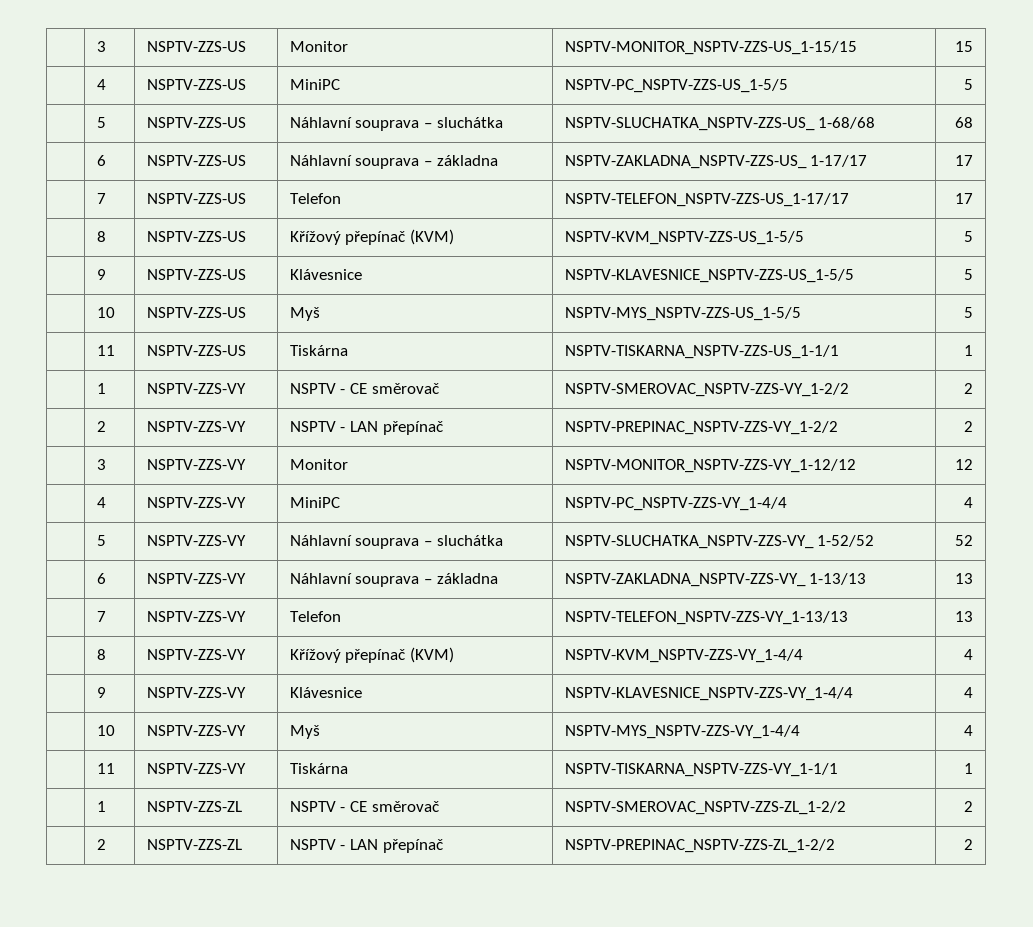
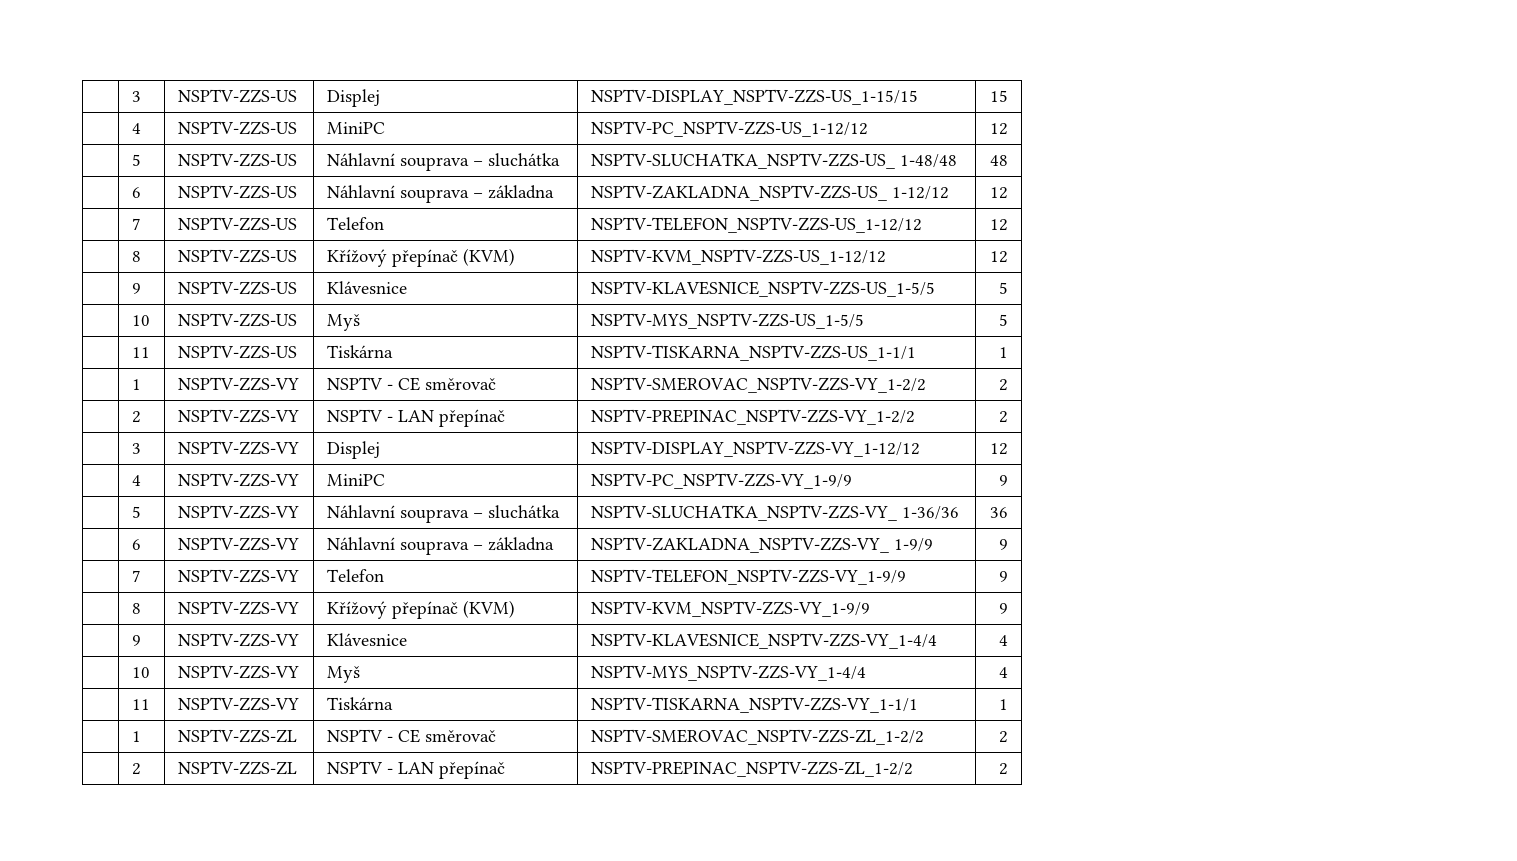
[289,41,348,52] [564,41,857,55] Monitor | NSPTV-MONITOR_NSPTV-ZZS-US_1-15/15 -> [326,89,380,107] [590,89,918,105] Displej | NSPTV-DISPLAY_NSPTV-ZZS-US_1-15/15
[564,79,788,93] [964,79,974,90] NSPTV-PC_NSPTV-ZZS-US_1-5/5 | 5 -> [590,121,868,137] [990,123,1009,135] NSPTV-PC_NSPTV-ZZS-US_1-12/12 | 12
[818,117,876,129] [955,117,974,128] 1-68/68 | 68 -> [899,154,957,168] [990,155,1009,166] 1-48/48 | 48
[810,155,868,167] [955,155,974,166] 1-17/17 | 17 -> [891,186,949,200] [990,187,1009,199] 1-12/12 | 12
[564,193,849,207] [955,193,974,204] NSPTV-TELEFON_NSPTV-ZZS-US_1-17/17 | 17 -> [590,217,922,233] [990,219,1009,231] NSPTV-TELEFON_NSPTV-ZZS-US_1-12/12 | 12
[564,231,804,245] [964,231,974,242] NSPTV-KVM_NSPTV-ZZS-US_1-5/5 | 5 -> [590,249,886,265] [990,251,1009,263] NSPTV-KVM_NSPTV-ZZS-US_1-12/12 | 12
[289,459,348,470] [564,459,856,473] Monitor | NSPTV-MONITOR_NSPTV-ZZS-VY_1-12/12 -> [326,441,380,459] [590,441,920,457] Displej | NSPTV-DISPLAY_NSPTV-ZZS-VY_1-12/12
[564,497,787,511] [964,497,974,508] NSPTV-PC_NSPTV-ZZS-VY_1-4/4 | 4 -> [590,473,852,489] [999,475,1009,486] NSPTV-PC_NSPTV-ZZS-VY_1-9/9 | 9
[817,535,875,547] [955,535,974,546] 1-52/52 | 52 -> [901,506,959,520] [990,507,1009,518] 1-36/36 | 36
[809,573,867,585] [955,573,974,584] 1-13/13 | 13 -> [893,538,933,552] [999,539,1009,550] 1-9/9 | 9
[564,611,848,625] [955,611,974,622] NSPTV-TELEFON_NSPTV-ZZS-VY_1-13/13 | 13 -> [590,569,906,585] [999,571,1009,582] NSPTV-TELEFON_NSPTV-ZZS-VY_1-9/9 | 9
[564,649,803,663] [964,649,974,660] NSPTV-KVM_NSPTV-ZZS-VY_1-4/4 | 4 -> [590,601,870,617] [999,603,1009,614] NSPTV-KVM_NSPTV-ZZS-VY_1-9/9 | 9

